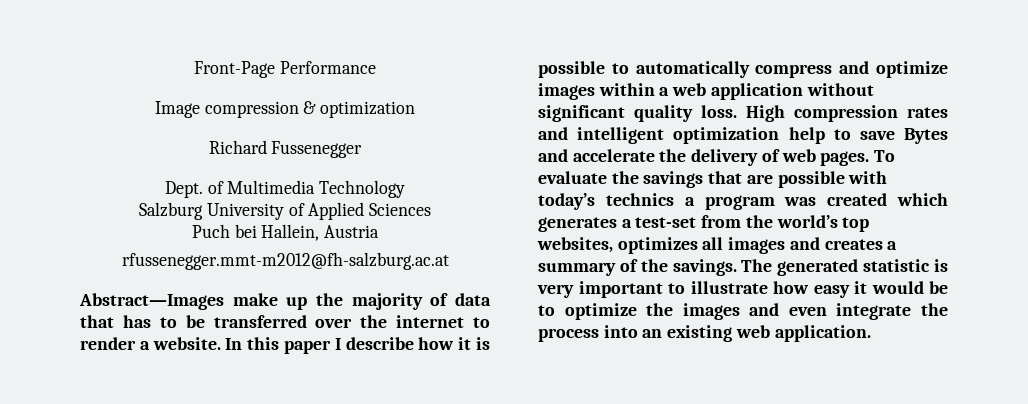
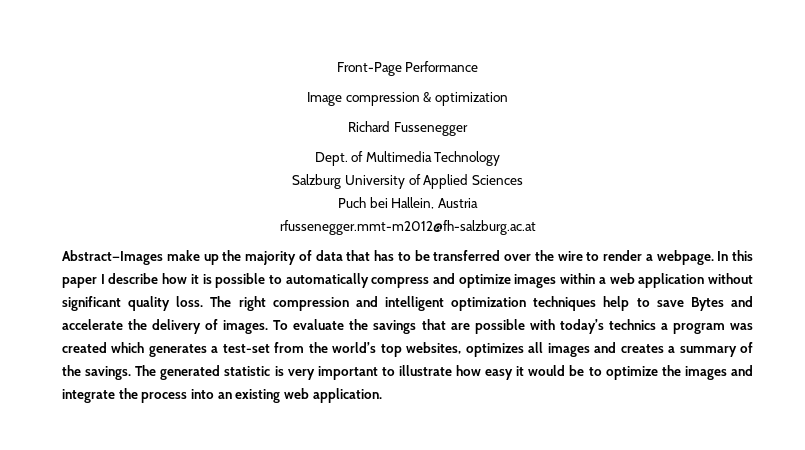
[396,315,465,328] internet -> [557,251,583,261] wire
[152,337,221,350] website. -> [656,250,714,265] webpage.
[746,105,948,122] High compression rates -> [210,296,349,311] The right compression
(780, 135) none -> [533,296,597,311] techniques
[781,149,870,166] web pages. -> [223,320,269,334] images.
[788,307,827,316] even -> (753, 370) none

